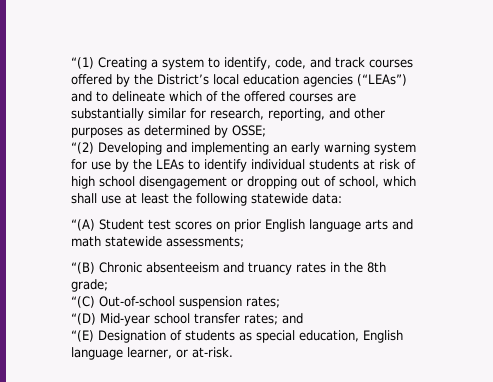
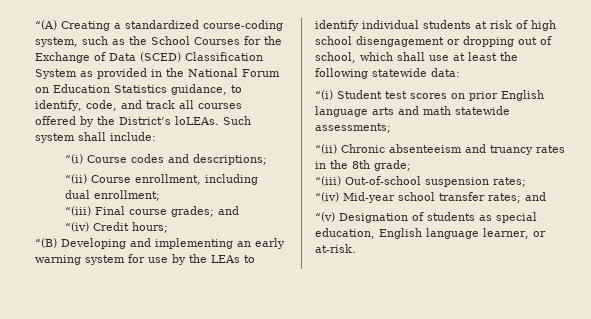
[71,57,94,69] “(1) -> [35,20,57,30] “(A)
[162,57,204,70] system -> [125,20,283,31] [35,36,282,47] [35,52,263,63] [35,68,280,79] [35,84,227,95] standardized course-coding system, such as the School Courses for the Exchange of Data (SCED) Classification System as provided in the National Forum on Education Statistics guidance,
(365, 62) none -> [178,100,194,109] all
[213,74,407,87] [71,91,356,102] [71,108,385,121] [71,125,266,138] [71,142,94,154] local education agencies (“LEAs”) and to delineate which of the offered courses are substantially similar for research, reporting, and other purposes as determined by OSSE; // “(2) -> [175,116,251,125] [35,132,156,143] [64,154,267,165] [64,174,258,185] [64,190,160,201] [64,206,239,217] [64,222,168,233] [35,238,57,248] loLEAs. Such system shall include: // “(i) Course codes and descriptions; // “(ii) Course enrollment, including dual enrollment; // “(iii) Final course grades; and // “(iv) Credit hours; // “(B)
[71,219,95,231] “(A) -> [315,90,333,100] “(i)
[71,262,95,274] “(B) -> [315,144,337,154] “(ii)
[71,296,95,308] “(C) -> [315,176,341,186] “(iii)
[71,313,96,325] “(D) -> [315,192,339,202] “(iv)
[71,330,94,342] “(E) -> [315,212,335,222] “(v)

